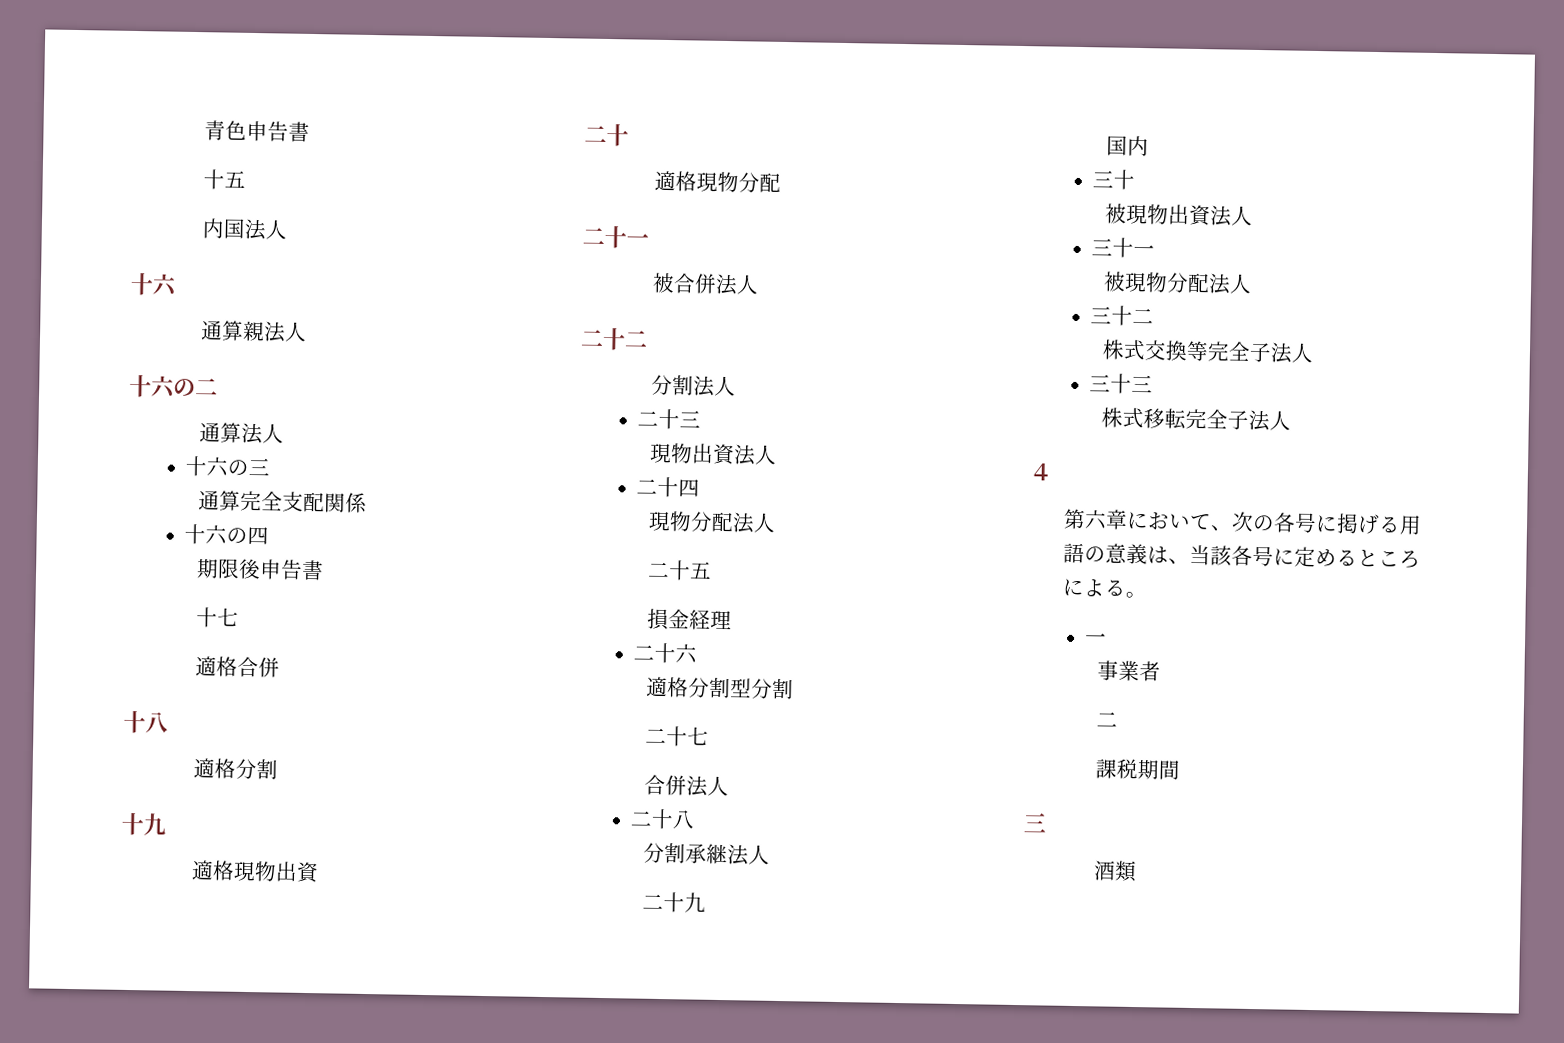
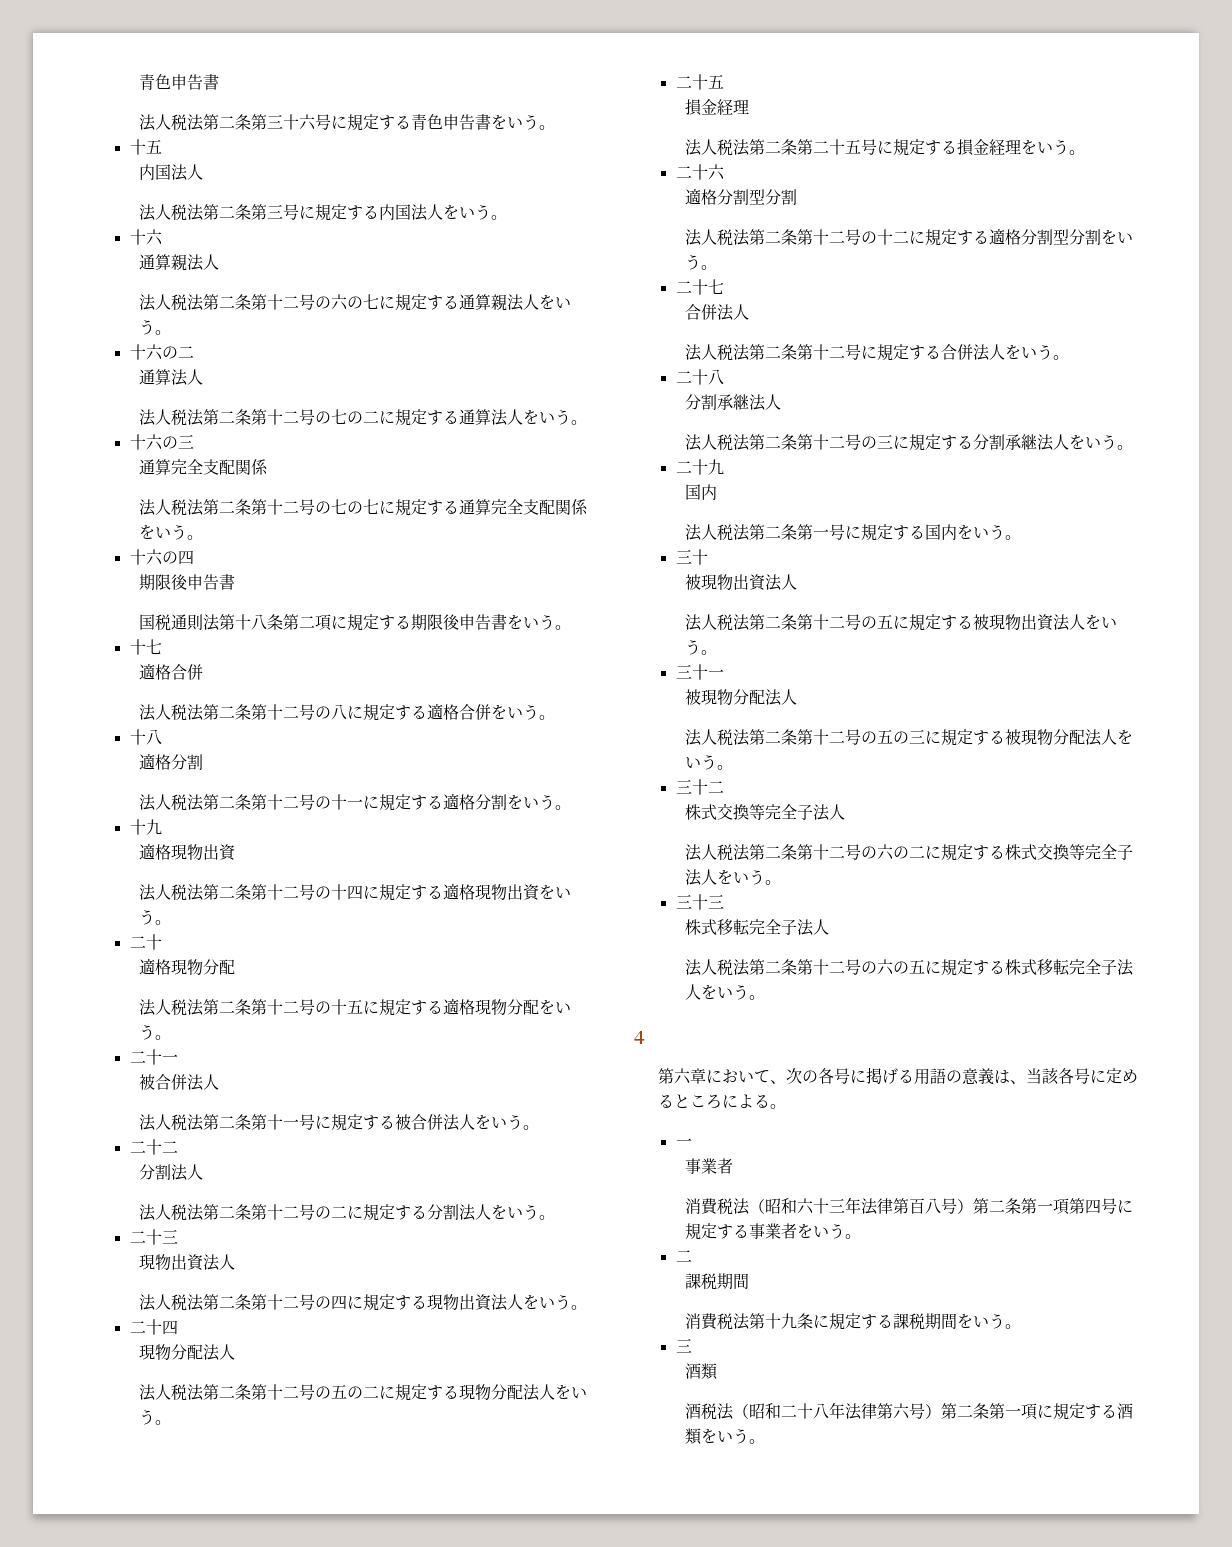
[202,169,246,190] [201,218,288,241] [130,271,178,297] [199,320,307,343] [129,373,218,399] [198,422,284,445] 十五 // 内国法人 // 十六 // 通算親法人 // 十六の二 // 通算法人 -> [138,114,555,131] [129,139,162,155] [138,164,203,181] [138,204,507,221] [129,229,163,245] [138,254,219,271] [138,294,571,311] [138,319,171,335] [129,344,194,360] [138,369,203,386] [138,409,587,426] 法人税法第二条第三十六号に規定する青色申告書をいう。 // 十五 // 内国法人 // 法人税法第二条第三号に規定する内国法人をいう。 // 十六 // 通算親法人 // 法人税法第二条第十二号の六の七に規定する通算親法人をいう。 // 十六の二 // 通算法人 // 法人税法第二条第十二号の七の二に規定する通算法人をいう。
(367, 502) none -> [138,499,588,516] [138,524,203,540] // 法人税法第二条第十二号の七の七に規定する通算完全支配関係をいう。
[195,607,239,628] [194,656,280,678] [123,709,168,734] [192,758,278,780] [121,811,166,836] [190,860,320,884] [584,122,629,147] [653,170,781,193] [582,224,649,249] [651,272,759,296] [580,326,648,351] [650,374,736,397] 十七 // 適格合併 // 十八 // 適格分割 // 十九 // 適格現物出資 // 二十 // 適格現物分配 // 二十一 // 被合併法人 // 二十二 // 分割法人 -> [138,614,571,631] [129,639,162,655] [138,663,203,680] [138,703,555,721] [129,729,162,745] [138,753,203,770] [138,793,571,811] [129,819,162,835] [138,843,236,861] [138,883,571,901] [138,909,171,925] [129,934,162,950] [138,958,235,976] [138,998,571,1016] [138,1024,171,1040] [129,1049,178,1065] [138,1074,219,1091] [138,1114,539,1131] [129,1139,178,1155] [138,1164,203,1181] [138,1204,555,1221] 国税通則法第十八条第二項に規定する期限後申告書をいう。 // 十七 // 適格合併 // 法人税法第二条第十二号の八に規定する適格合併をいう。 // 十八 // 適格分割 // 法人税法第二条第十二号の十一に規定する適格分割をいう。 // 十九 // 適格現物出資 // 法人税法第二条第十二号の十四に規定する適格現物出資をいう。 // 二十 // 適格現物分配 // 法人税法第二条第十二号の十五に規定する適格現物分配をいう。 // 二十一 // 被合併法人 // 法人税法第二条第十一号に規定する被合併法人をいう。 // 二十二 // 分割法人 // 法人税法第二条第十二号の二に規定する分割法人をいう。
(777, 454) none -> [138,1294,587,1311] // 法人税法第二条第十二号の四に規定する現物出資法人をいう。
[647,560,712,581] [646,608,732,631] 二十五 // 損金経理 -> [138,1384,587,1401] [138,1409,171,1425] [675,74,724,90] [684,99,749,116] [684,139,1085,156] 法人税法第二条第十二号の五の二に規定する現物分配法人をいう。 // 二十五 // 損金経理 // 法人税法第二条第二十五号に規定する損金経理をいう。
[644,726,709,747] [643,774,729,797] 二十七 // 合併法人 -> [684,228,1133,246] [684,254,717,270] [675,279,724,295] [684,304,749,321] [684,344,1069,361] 法人税法第二条第十二号の十二に規定する適格分割型分割をいう。 // 二十七 // 合併法人 // 法人税法第二条第十二号に規定する合併法人をいう。
[641,892,706,913] [1105,135,1149,157] 二十九 // 国内 -> [684,434,1133,451] [675,459,724,475] [684,484,717,500] [684,524,1021,541] 法人税法第二条第十二号の三に規定する分割承継法人をいう。 // 二十九 // 国内 // 法人税法第二条第一号に規定する国内をいう。
(1253, 215) none -> [684,614,1117,631] [684,639,717,655] // 法人税法第二条第十二号の五に規定する被現物出資法人をいう。
(1252, 283) none -> [684,729,1133,746] [684,754,733,770] // 法人税法第二条第十二号の五の三に規定する被現物分配法人をいう。
(1314, 352) none -> [684,843,1133,861] [684,869,781,886] // 法人税法第二条第十二号の六の二に規定する株式交換等完全子法人をいう。
(1291, 420) none -> [684,959,1134,976] [684,984,765,1000] // 法人税法第二条第十二号の六の五に規定する株式移転完全子法人をいう。
[1095,711,1118,728] [1094,758,1181,780] [1023,812,1047,833] [1092,860,1137,883] 二 // 課税期間 // 三 // 酒類 -> [684,1197,1133,1215] [684,1223,861,1240] [675,1250,692,1262] [684,1273,749,1290] [684,1313,1021,1330] [675,1338,692,1353] [684,1363,718,1380] [684,1402,1133,1420] [684,1428,765,1445] 消費税法（昭和六十三年法律第百八号）第二条第一項第四号に規定する事業者をいう。 // 二 // 課税期間 // 消費税法第十九条に規定する課税期間をいう。 // 三 // 酒類 // 酒税法（昭和二十八年法律第六号）第二条第一項に規定する酒類をいう。

